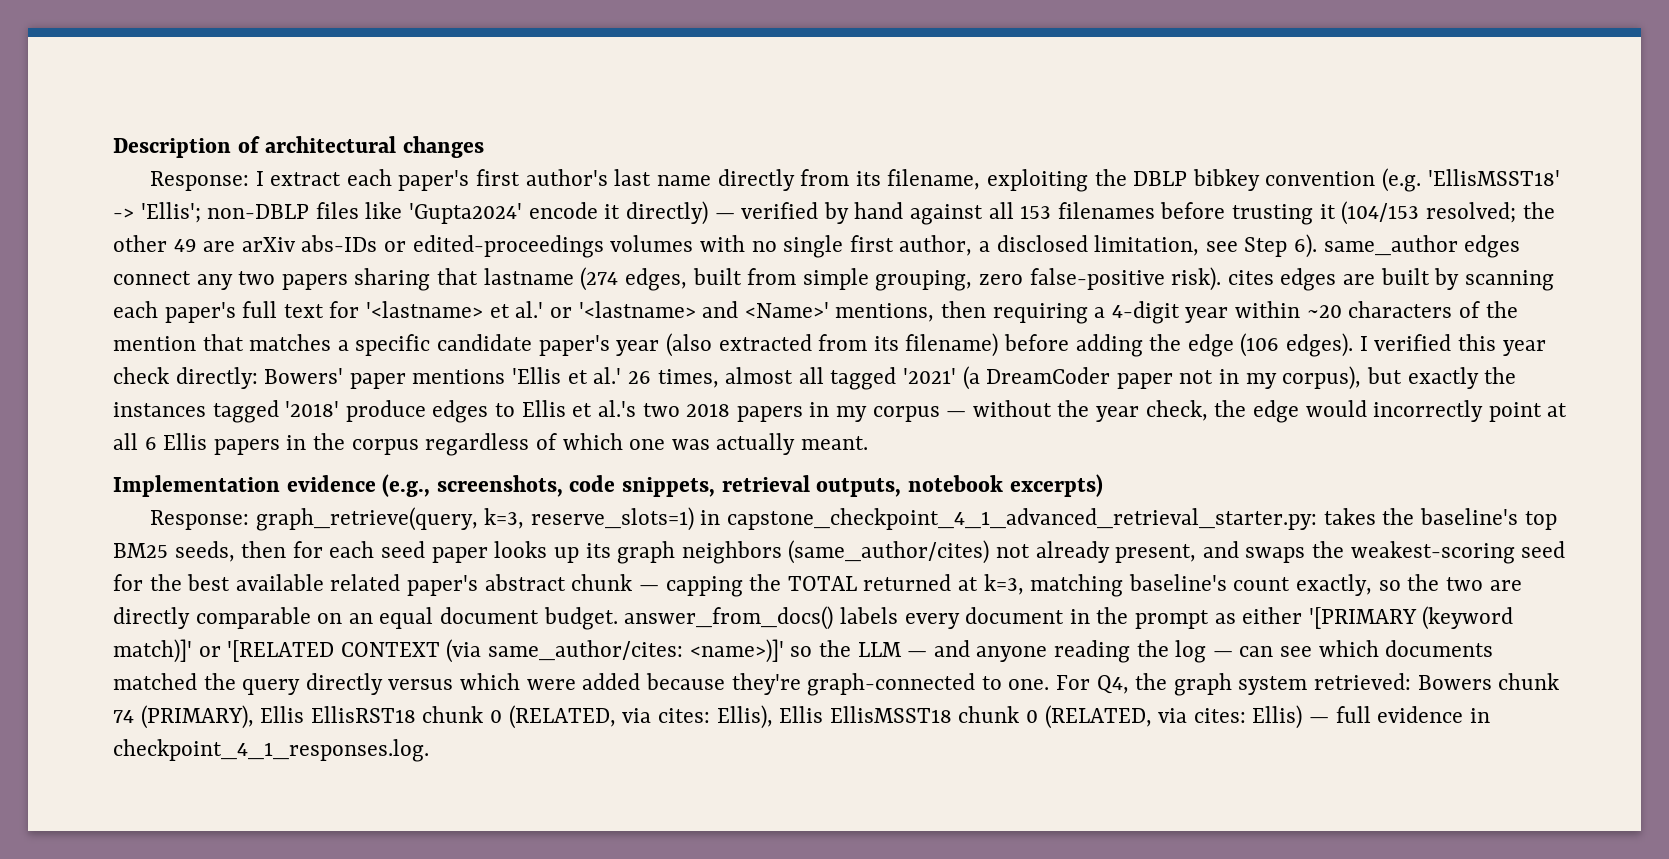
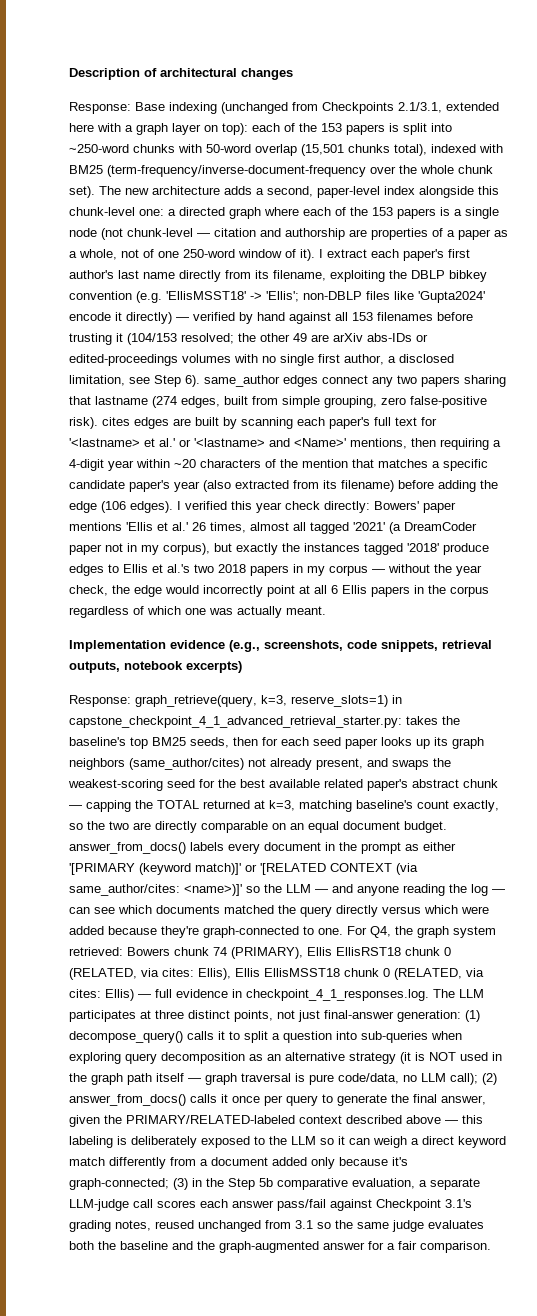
(249, 181) none -> [135,102,499,114] [69,123,452,135] [69,144,503,156] [69,165,493,177] [69,186,499,198] [69,207,499,219] [69,228,508,240] [69,249,315,261] Base indexing (unchanged from Checkpoints 2.1/3.1, extended here with a graph layer on top): each of the 153 papers is split into ~250-word chunks with 50-word overlap (15,501 chunks total), indexed with BM25 (term-frequency/inverse-document-frequency over the whole chunk set). The new architecture adds a second, paper-level index alongside this chunk-level one: a directed graph where each of the 153 papers is a single node (not chunk-level — citation and authorship are properties of a paper as a whole, not of one 250-word window of it).
(429, 750) none -> [433,989,484,998] [69,1010,480,1022] [69,1031,462,1043] [69,1052,502,1064] [69,1073,497,1085] [69,1094,486,1106] [69,1115,483,1127] [69,1136,506,1148] [69,1157,408,1169] [69,1178,480,1190] [69,1199,472,1211] [69,1220,484,1232] [69,1241,491,1253] The LLM participates at three distinct points, not just final-answer generation: (1) decompose_query() calls it to split a question into sub-queries when exploring query decomposition as an alternative strategy (it is NOT used in the graph path itself — graph traversal is pure code/data, no LLM call); (2) answer_from_docs() calls it once per query to generate the final answer, given the PRIMARY/RELATED-labeled context described above — this labeling is deliberately exposed to the LLM so it can weigh a direct keyword match differently from a document added only because it's graph-connected; (3) in the Step 5b comparative evaluation, a separate LLM-judge call scores each answer pass/fail against Checkpoint 3.1's grading notes, reused unchanged from 3.1 so the same judge evaluates both the baseline and the graph-augmented answer for a fair comparison.

